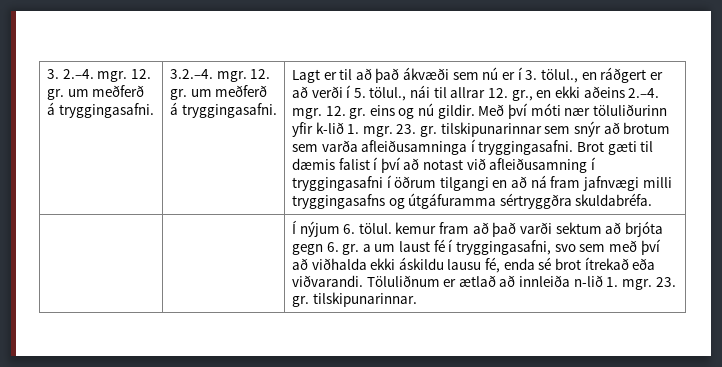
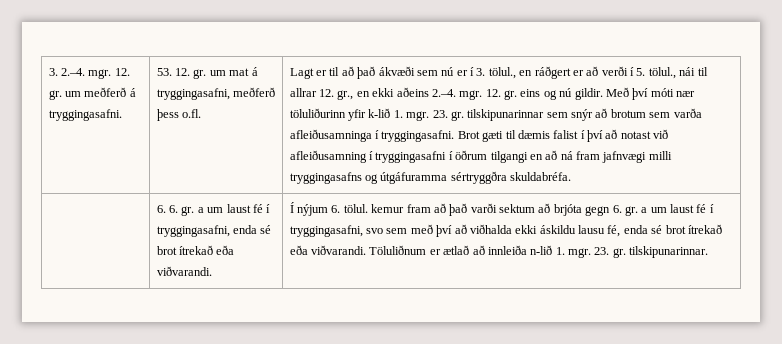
[169,69,271,82] [169,85,268,100] [169,102,277,118] 3.2.–4. mgr. 12. gr. um meðferð á tryggingasafni. -> [156,67,258,79] [156,87,276,100] [156,109,202,121] 53. 12. gr. um mat á tryggingasafni, meðferð þess o.fl.
(653, 199) none -> [156,204,271,216] [156,225,272,237] [156,245,235,255] [156,266,212,276] 6. 6. gr. a um laust fé í tryggingasafni, enda sé brot ítrekað eða viðvarandi.

